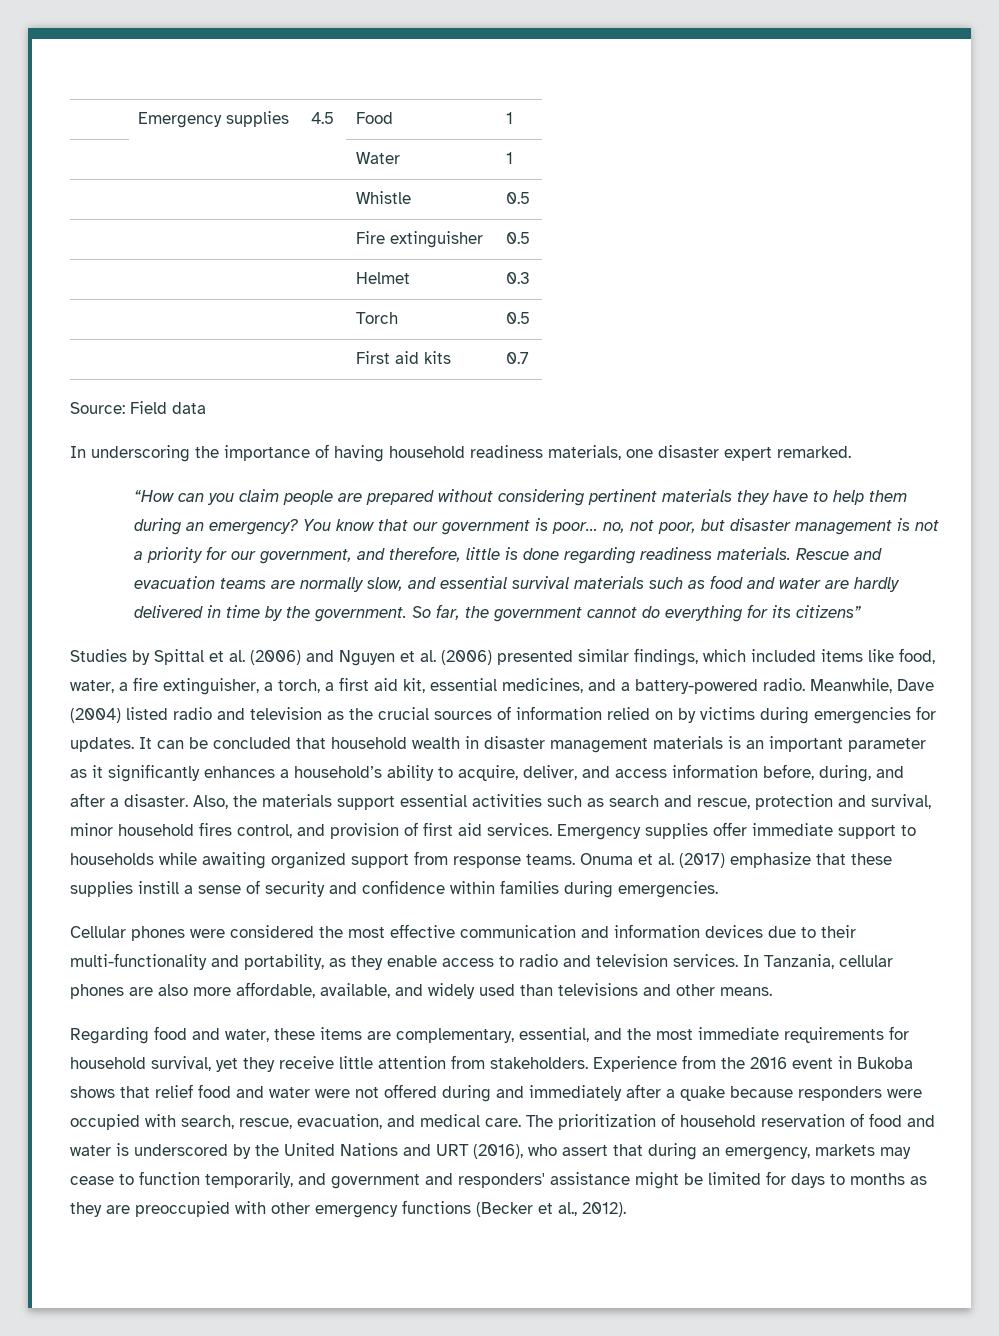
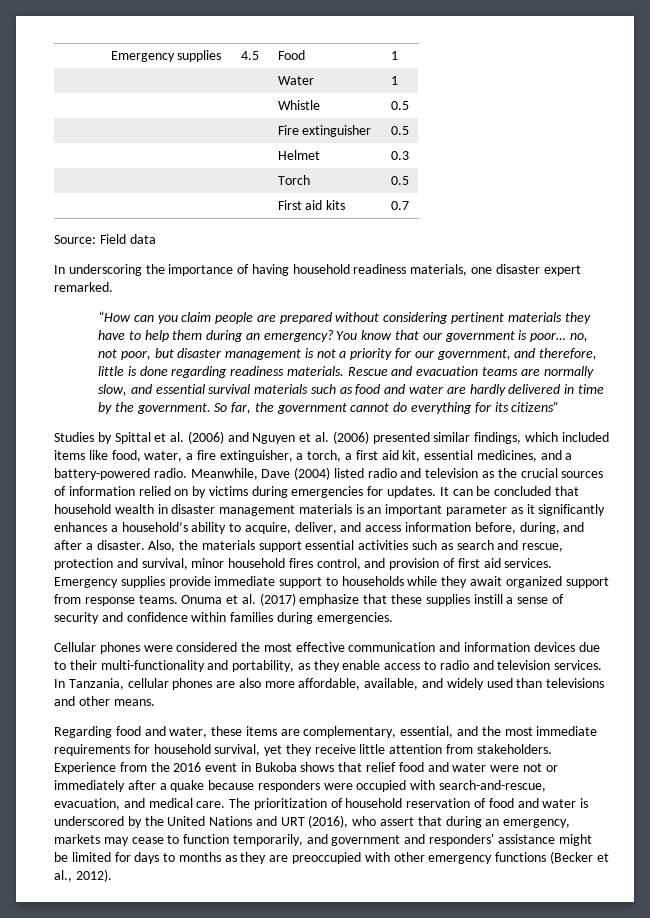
[713,822,747,836] offer -> [168,576,211,588] provide
[202,852,266,869] awaiting -> [441,576,503,588] they await
[384,1084,524,1102] offered during and -> [545,765,558,772] or
[181,1115,292,1129] search, rescue, -> [439,780,547,792] search-and-rescue,

